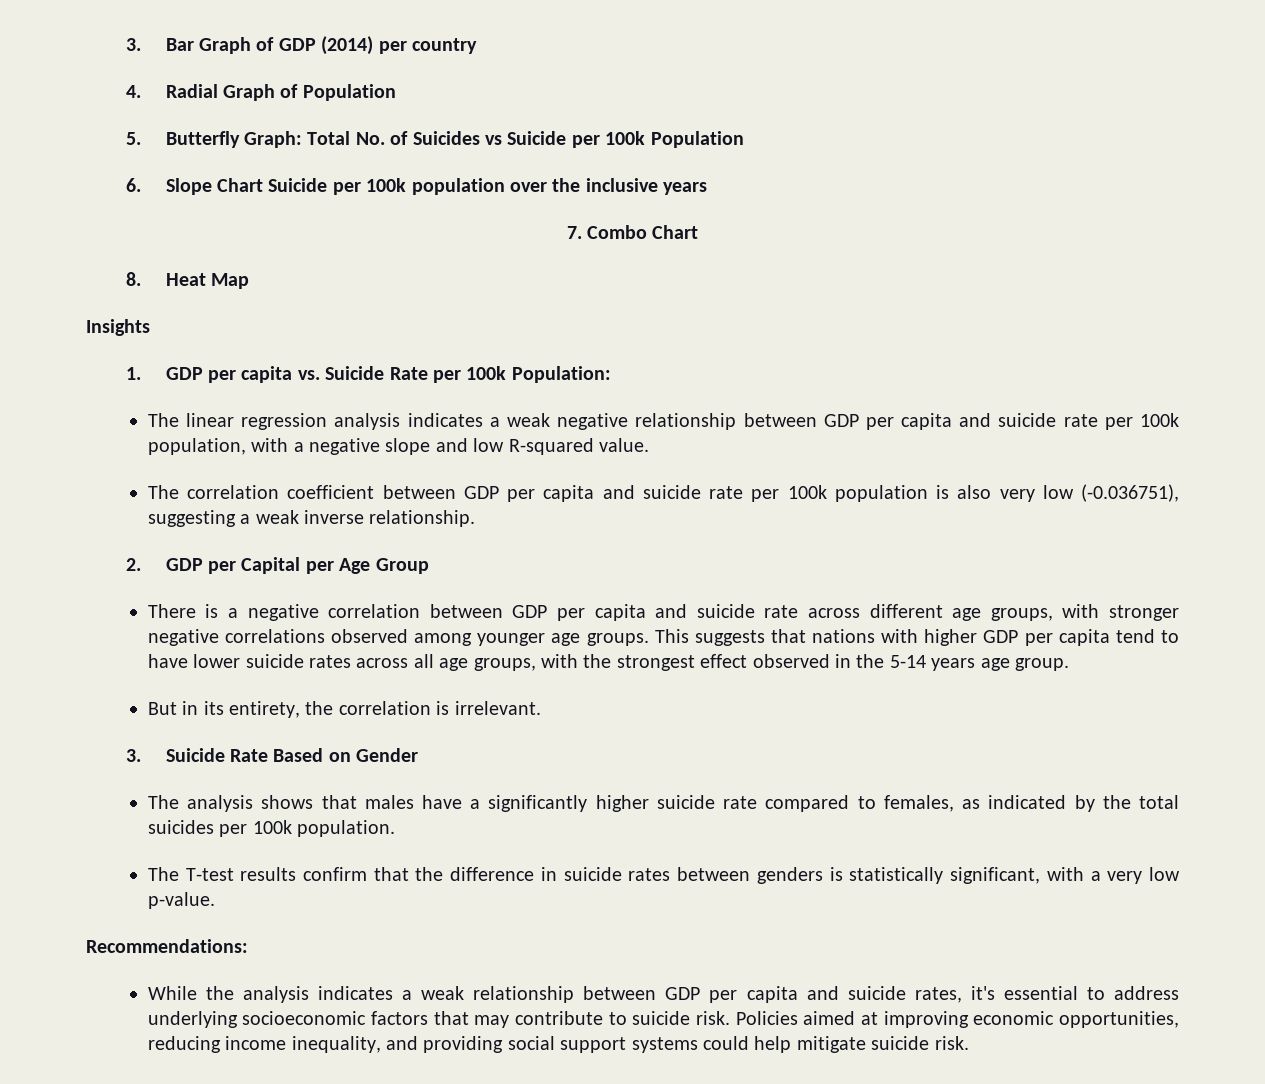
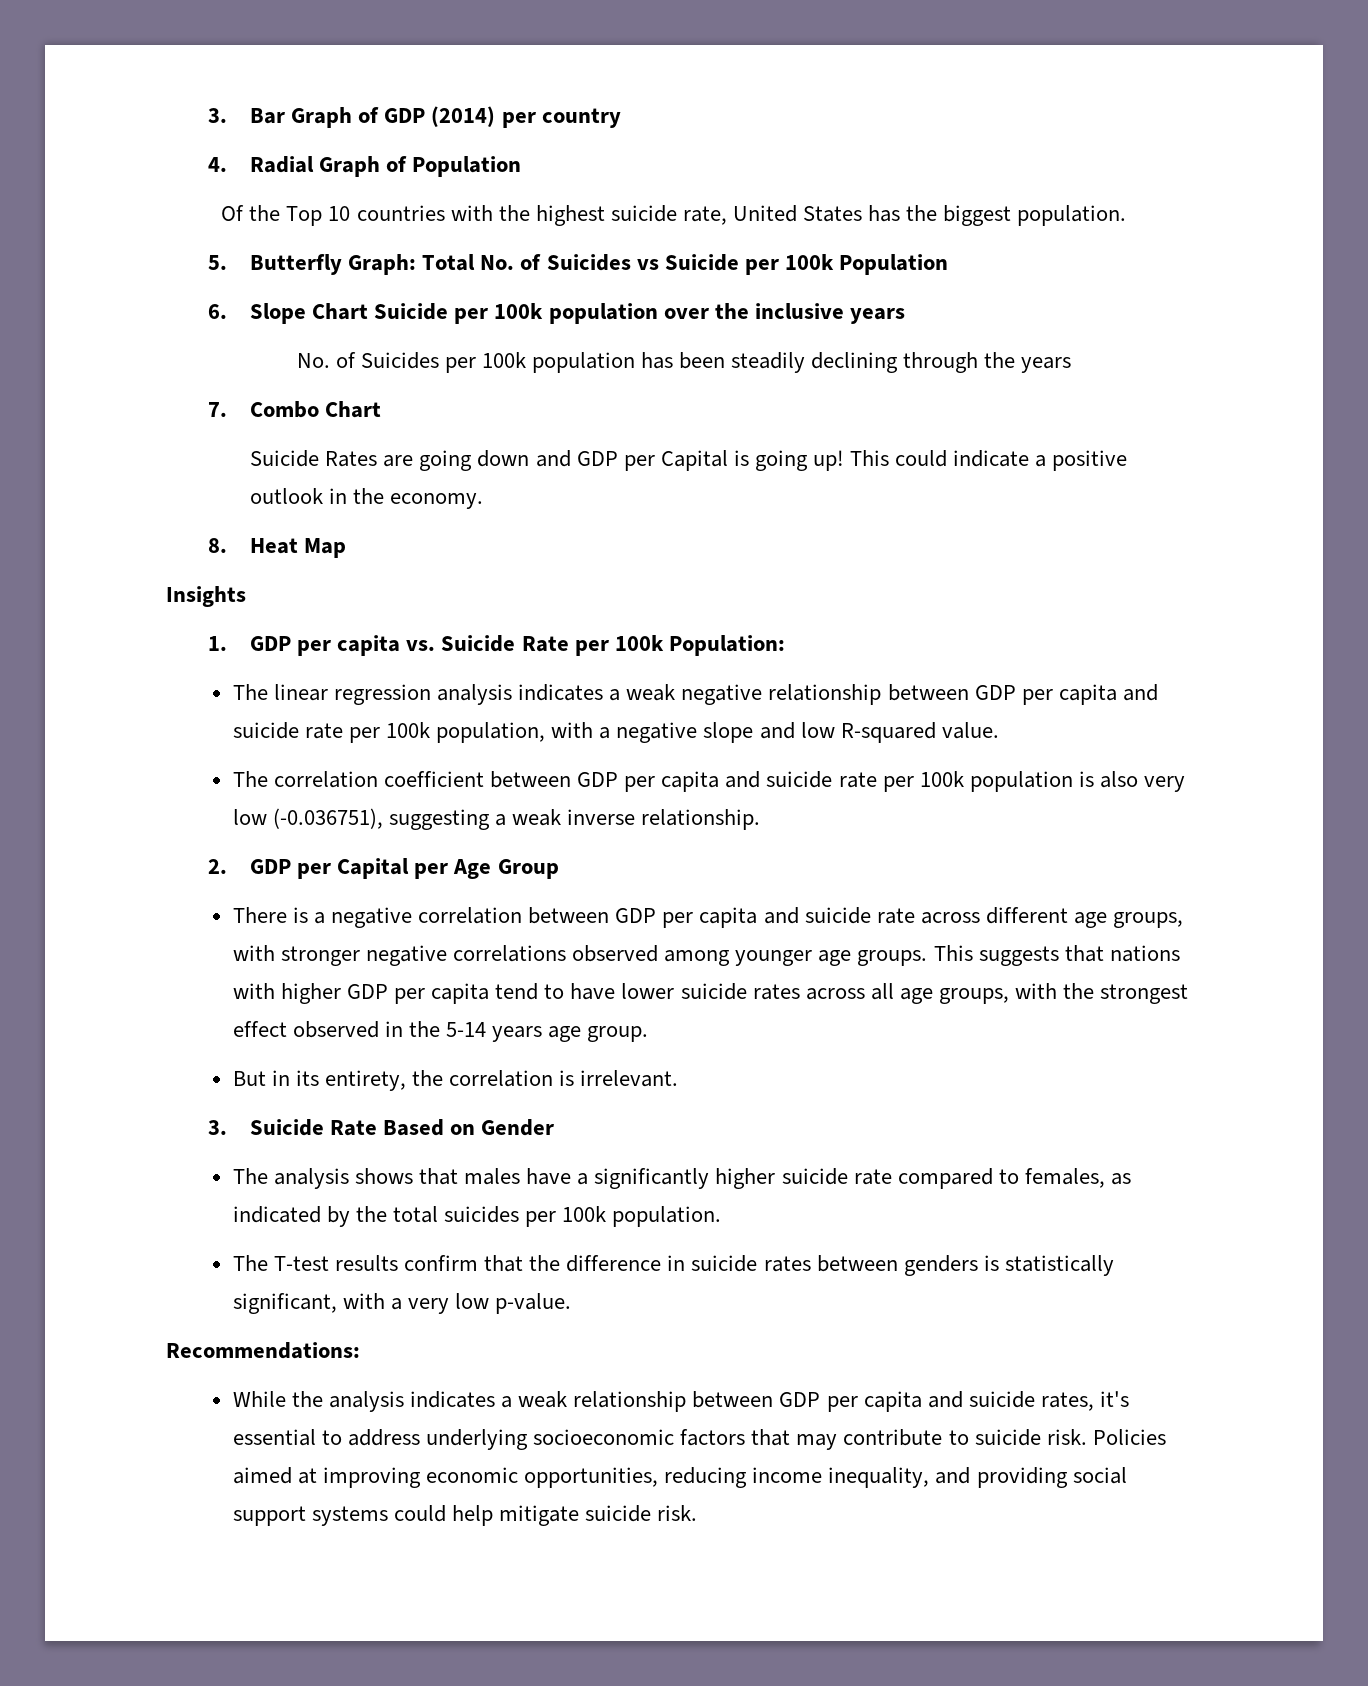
(396, 92) none -> [221,205,1127,226] // Of the Top 10 countries with the highest suicide rate, United States has the biggest population.
[566,225,699,239] 7. Combo Chart -> [296,352,1072,373] [208,401,382,418] [250,450,1128,471] [250,488,484,509] No. of Suicides per 100k population has been steadily declining through the years // 7. Combo Chart // Suicide Rates are going down and GDP per Capital is going up! This could indicate a positive outlook in the economy.

